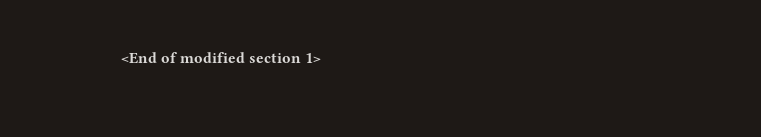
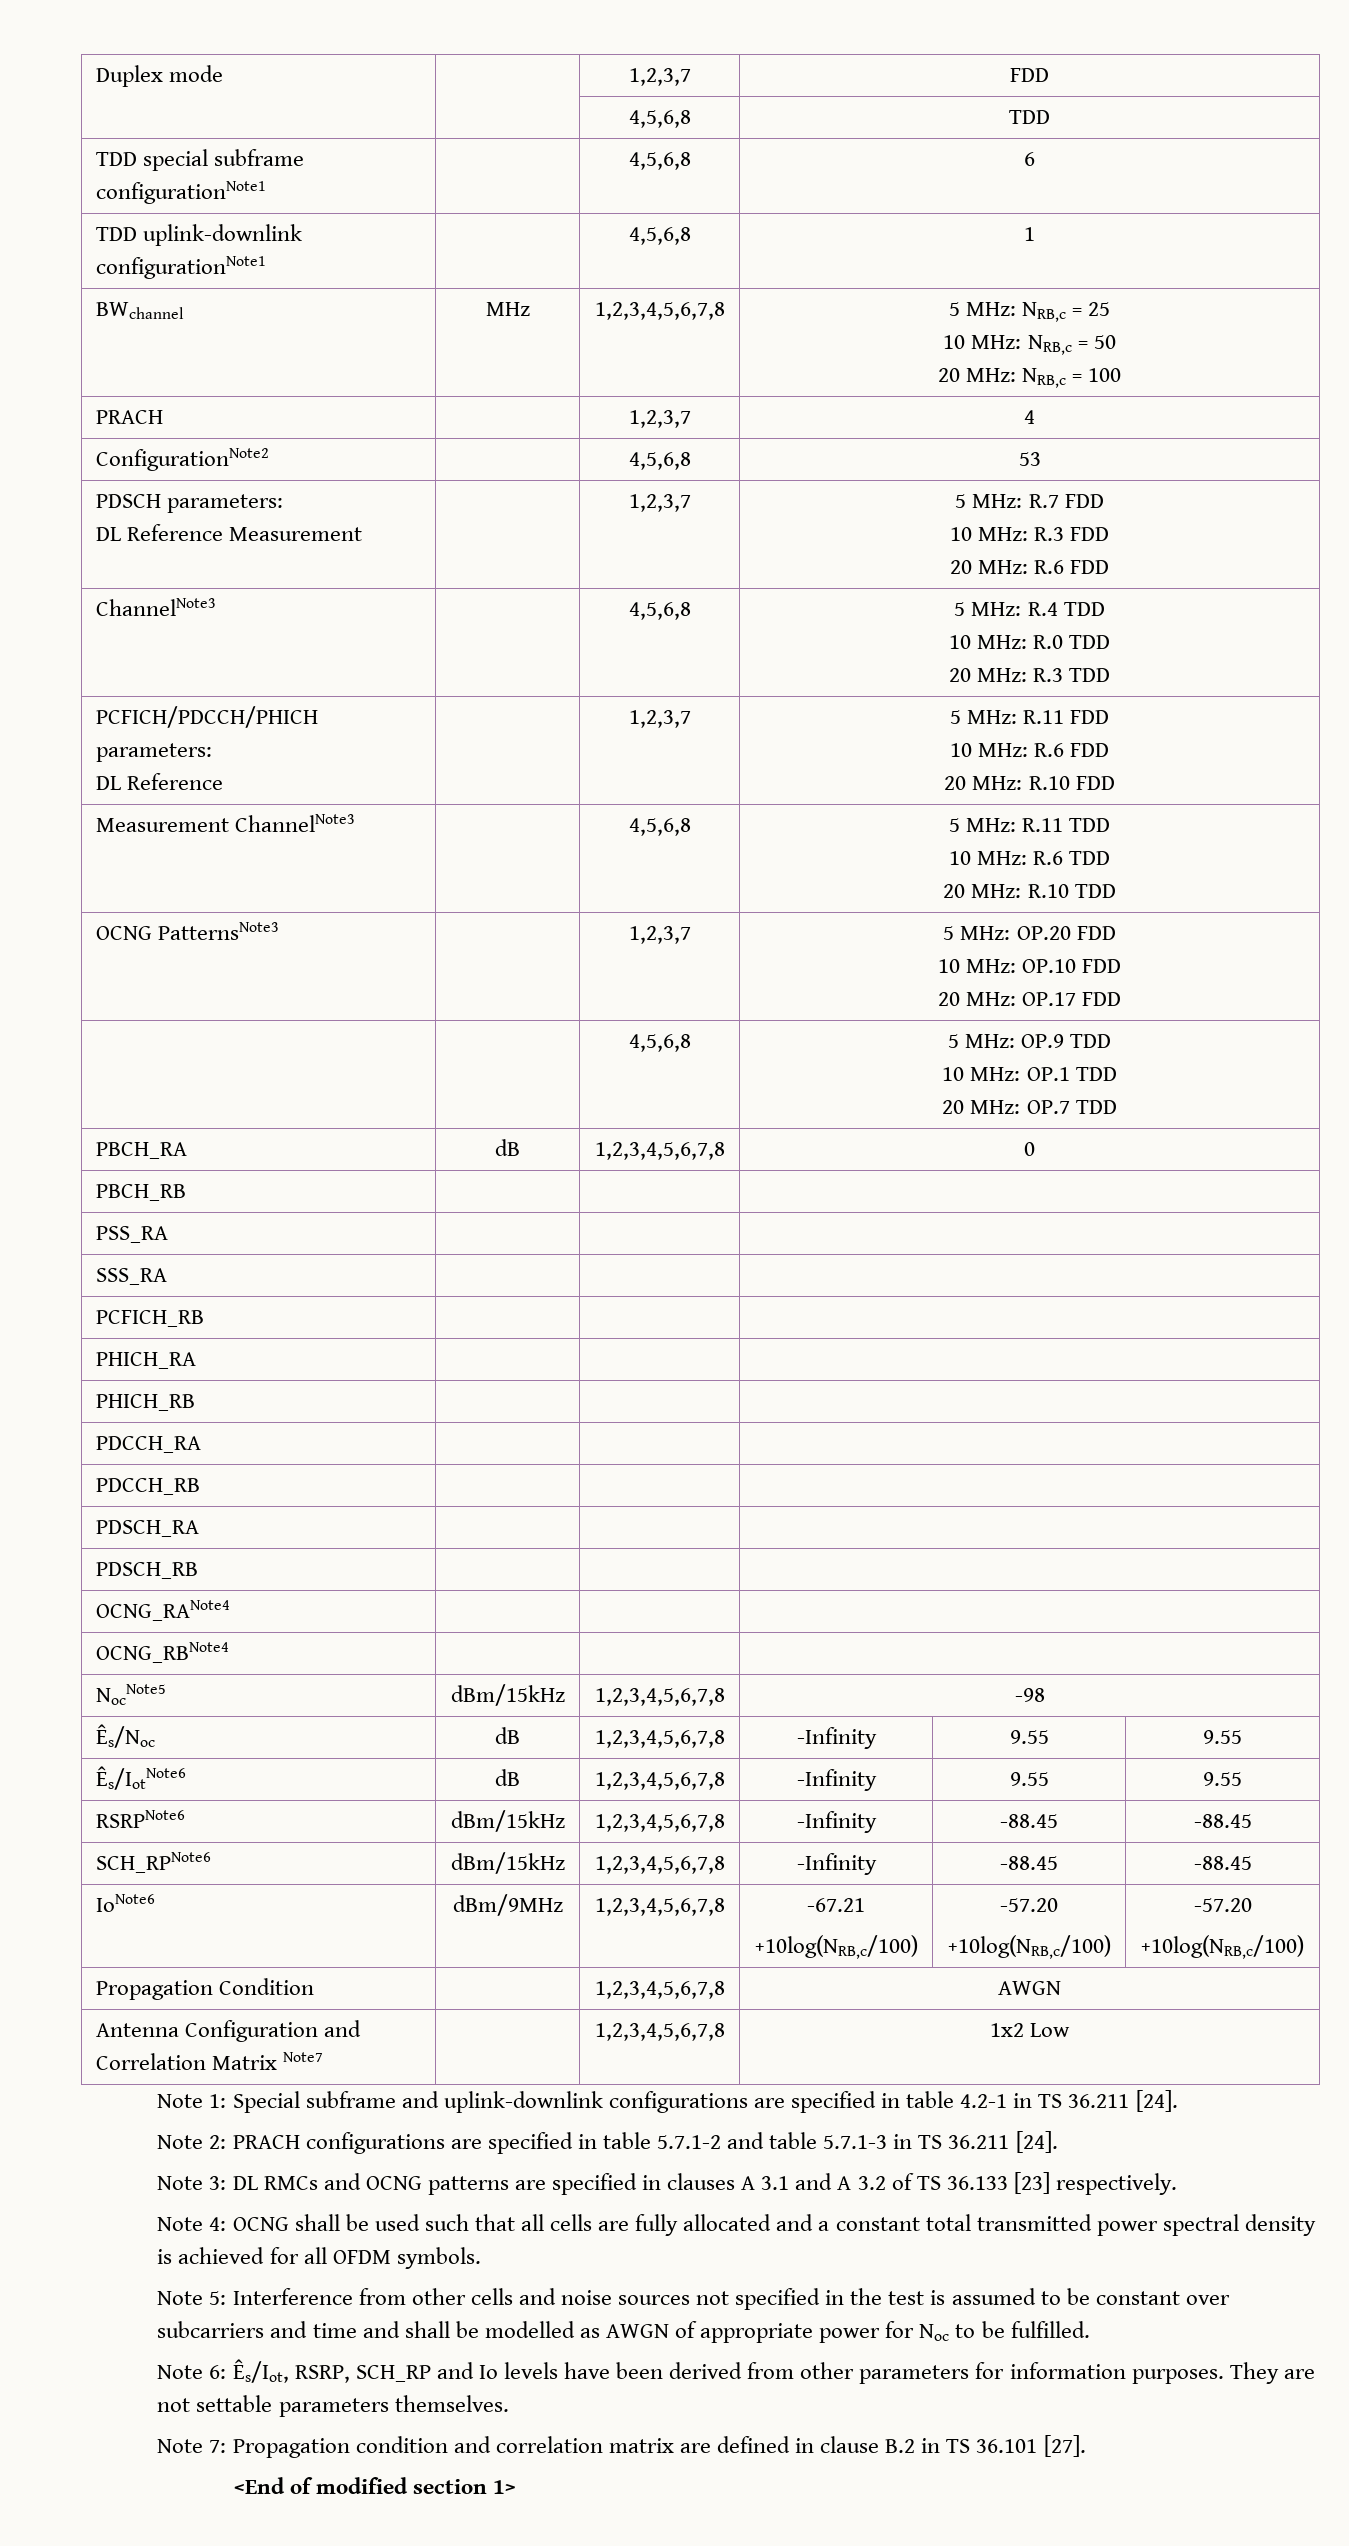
(120, 58) none -> [95,65,223,87] [628,68,691,86] [1010,68,1049,82] [628,110,691,128] [1009,110,1050,124] [95,149,304,171] [95,181,266,204] [628,152,691,170] [1024,152,1035,166] [95,224,302,246] [95,256,266,279] [628,227,691,245] [1024,227,1035,241] [95,302,184,319] [485,302,530,316] [594,302,725,320] [948,302,1111,322] [943,335,1116,355] [937,368,1122,388] [95,410,163,424] [628,410,691,428] [1024,410,1035,424] [95,448,269,471] [628,452,691,470] [1018,452,1041,466] [95,494,283,513] [95,524,362,541] [628,494,691,512] [955,494,1104,508] [949,527,1110,541] [949,560,1110,574] [95,598,216,616] [628,602,691,620] [954,602,1105,616] [948,635,1111,649] [948,668,1111,682] [95,706,318,728] [95,743,212,762] [95,773,223,790] [628,710,691,728] [949,710,1110,724] [949,743,1110,757] [944,776,1115,790] [95,814,355,832] [628,818,691,836] [948,818,1111,832] [948,851,1111,865] [943,884,1116,898] [95,922,279,940] [628,926,691,944] [943,926,1116,940] [937,959,1122,973] [937,992,1122,1006] [628,1034,691,1052] [947,1034,1112,1048] [942,1067,1117,1081] [942,1100,1117,1114] [95,1142,187,1159] [495,1139,520,1156] [594,1142,725,1160] [1024,1142,1035,1156] [95,1184,186,1201] [95,1226,168,1243] [95,1268,167,1285] [95,1310,204,1327] [95,1352,196,1369] [95,1394,195,1411] [95,1436,201,1453] [95,1478,200,1495] [95,1520,199,1537] [95,1562,198,1579] [95,1600,230,1621] [95,1642,229,1663] [95,1684,166,1705] [450,1684,565,1706] [594,1688,725,1706] [1014,1688,1045,1702] [95,1724,155,1748] [495,1727,520,1744] [594,1730,725,1748] [796,1727,877,1749] [1009,1730,1049,1744] [1203,1730,1242,1744] [95,1766,186,1790] [495,1769,520,1786] [594,1772,725,1790] [796,1769,877,1791] [1009,1772,1049,1786] [1203,1772,1242,1786] [95,1810,185,1828] [450,1810,565,1832] [594,1814,725,1832] [796,1811,877,1833] [1000,1814,1058,1828] [1193,1814,1252,1828] [95,1852,211,1873] [450,1852,565,1874] [594,1856,725,1874] [796,1853,877,1875] [1000,1856,1058,1870] [1193,1856,1252,1870] [95,1894,155,1912] [452,1894,563,1916] [594,1898,725,1916] [807,1898,865,1912] [754,1935,918,1959] [1000,1898,1058,1912] [947,1935,1111,1959] [1193,1898,1252,1912] [1141,1935,1304,1959] [95,1978,314,2000] [594,1981,725,1999] [998,1981,1061,1995] [95,2020,361,2042] [95,2052,323,2070] [594,2023,725,2041] [989,2023,1071,2037] [157,2090,1178,2113] [157,2131,1058,2154] [157,2172,1177,2195] [157,2214,1316,2236] [157,2247,481,2269] [157,2288,1230,2310] [157,2321,1090,2343] [157,2359,1315,2384] [157,2395,509,2417] [157,2435,1086,2458] Duplex mode | | 1,2,3,7 | FDD // | | 4,5,6,8 | TDD // TDD special subframe configurationNote1 | | 4,5,6,8 | 6 // TDD uplink-downlink configurationNote1 | | 4,5,6,8 | 1 // BWchannel | MHz | 1,2,3,4,5,6,7,8 | 5 MHz: NRB,c = 25 // 10 MHz: NRB,c = 50 // 20 MHz: NRB,c = 100 // PRACH | | 1,2,3,7 | 4 // ConfigurationNote2 | | 4,5,6,8 | 53 // PDSCH parameters: // DL Reference Measurement | | 1,2,3,7 | 5 MHz: R.7 FDD // 10 MHz: R.3 FDD // 20 MHz: R.6 FDD // ChannelNote3 | | 4,5,6,8 | 5 MHz: R.4 TDD // 10 MHz: R.0 TDD // 20 MHz: R.3 TDD // PCFICH/PDCCH/PHICH parameters: // DL Reference | | 1,2,3,7 | 5 MHz: R.11 FDD // 10 MHz: R.6 FDD // 20 MHz: R.10 FDD // Measurement ChannelNote3 | | 4,5,6,8 | 5 MHz: R.11 TDD // 10 MHz: R.6 TDD // 20 MHz: R.10 TDD // OCNG PatternsNote3 | | 1,2,3,7 | 5 MHz: OP.20 FDD // 10 MHz: OP.10 FDD // 20 MHz: OP.17 FDD // | | 4,5,6,8 | 5 MHz: OP.9 TDD // 10 MHz: OP.1 TDD // 20 MHz: OP.7 TDD // PBCH_RA | dB | 1,2,3,4,5,6,7,8 | 0 // PBCH_RB | | | // PSS_RA | | | // SSS_RA | | | // PCFICH_RB | | | // PHICH_RA | | | // PHICH_RB | | | // PDCCH_RA | | | // PDCCH_RB | | | // PDSCH_RA | | | // PDSCH_RB | | | // OCNG_RANote4 | | | // OCNG_RBNote4 | | | // NocNote5 | dBm/15kHz | 1,2,3,4,5,6,7,8 | -98 // Ês/Noc | dB | 1,2,3,4,5,6,7,8 | -Infinity | 9.55 | 9.55 // Ês/IotNote6 | dB | 1,2,3,4,5,6,7,8 | -Infinity | 9.55 | 9.55 // RSRPNote6 | dBm/15kHz | 1,2,3,4,5,6,7,8 | -Infinity | -88.45 | -88.45 // SCH_RPNote6 | dBm/15kHz | 1,2,3,4,5,6,7,8 | -Infinity | -88.45 | -88.45 // IoNote6 | dBm/9MHz | 1,2,3,4,5,6,7,8 | -67.21 // +10log(NRB,c/100) | -57.20 // +10log(NRB,c/100) | -57.20 // +10log(NRB,c/100) // Propagation Condition | | 1,2,3,4,5,6,7,8 | AWGN // Antenna Configuration and Correlation Matrix Note7 | | 1,2,3,4,5,6,7,8 | 1x2 Low // Note 1: Special subframe and uplink-downlink configurations are specified in table 4.2-1 in TS 36.211 [24]. // Note 2: PRACH configurations are specified in table 5.7.1-2 and table 5.7.1-3 in TS 36.211 [24]. // Note 3: DL RMCs and OCNG patterns are specified in clauses A 3.1 and A 3.2 of TS 36.133 [23] respectively. // Note 4: OCNG shall be used such that all cells are fully allocated and a constant total transmitted power spectral density is achieved for all OFDM symbols. // Note 5: Interference from other cells and noise sources not specified in the test is assumed to be constant over subcarriers and time and shall be modelled as AWGN of appropriate power for Noc to be fulfilled. // Note 6: Ês/Iot, RSRP, SCH_RP and Io levels have been derived from other parameters for information purposes. They are not settable parameters themselves. // Note 7: Propagation condition and correlation matrix are defined in clause B.2 in TS 36.101 [27]. //

